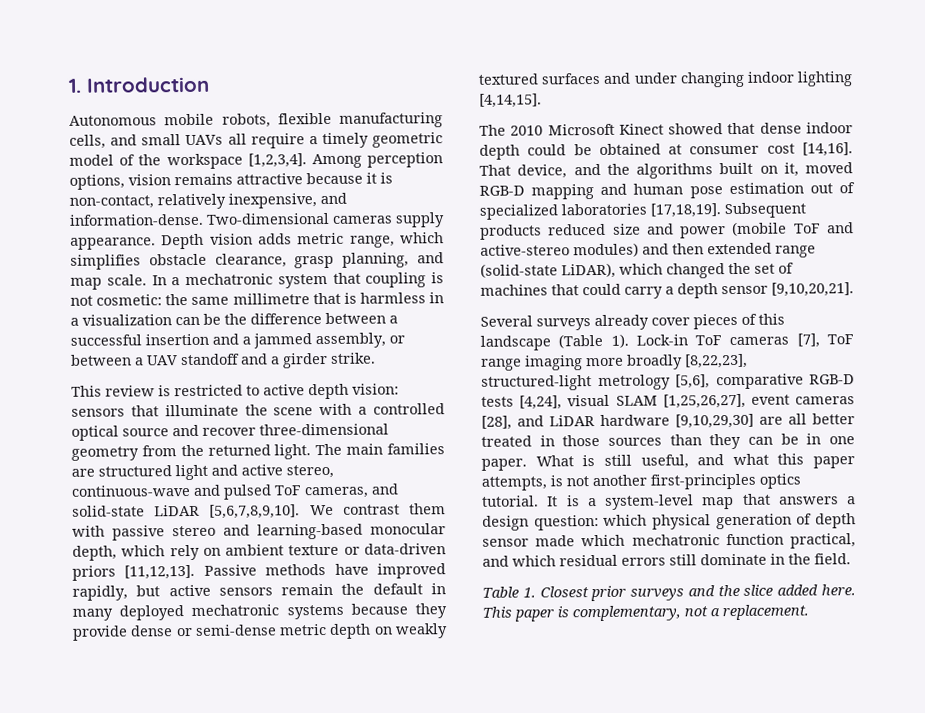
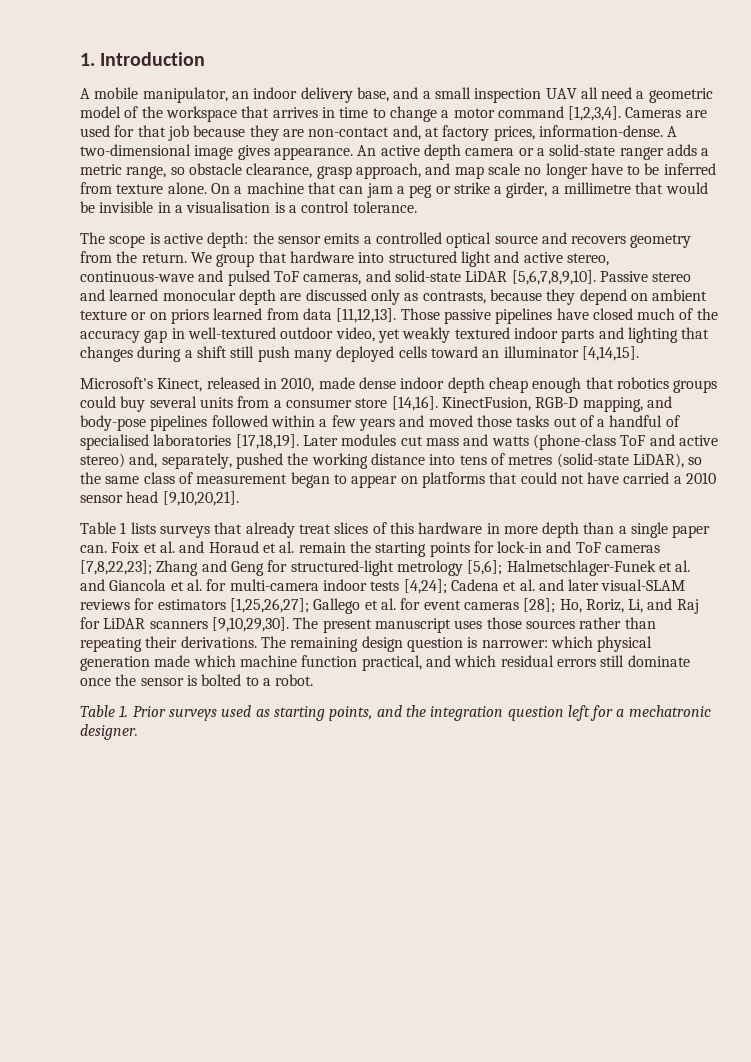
[69,112,443,128] [69,132,369,149] Autonomous mobile robots, flexible manufacturing cells, and small UAVs all require a timely -> [80,87,645,103] A mobile manipulator, an indoor delivery base, and a small inspection UAV all need a
[247,152,443,169] [69,172,393,190] [69,192,347,210] [69,212,445,228] [70,232,444,250] [70,254,141,270] [1,2,3,4]. Among perception options, vision remains attractive because it is non-contact, relatively inexpensive, and information-dense. Two-dimensional cameras supply appearance. Depth vision adds metric range, which simplifies -> [241,106,707,122] [80,125,678,141] [80,144,710,160] [80,164,185,179] that arrives in time to change a motor command [1,2,3,4]. Cameras are used for that job because they are non-contact and, at factory prices, information-dense. A two-dimensional image gives appearance. An active depth camera or a solid-state ranger adds a metric range, so
[342,252,410,268] planning, -> [355,163,421,179] approach,
[106,272,444,289] [70,292,444,306] [70,312,398,326] [70,332,405,349] [70,352,376,369] [71,383,399,400] [71,403,353,417] scale. In a mechatronic system that coupling is not cosmetic: the same millimetre that is harmless in a visualization can be the difference between a successful insertion and a jammed assembly, or between a UAV standoff and a girder strike. // This review is restricted to active depth vision: sensors that illuminate the scene with -> [487,163,716,179] [80,182,708,198] [80,201,417,213] [80,232,360,248] scale no longer have to be inferred from texture alone. On a machine that can jam a peg or strike a girder, a millimetre that would be invisible in a visualisation is a control tolerance. // The scope is active depth: the sensor emits
[202,423,389,436] recover three-dimensional -> [571,236,627,244] recovers
[207,443,445,460] [71,468,95,477] returned light. The main families are -> [141,251,385,267] return. We group that hardware into
[309,503,446,516] [72,523,446,541] [72,543,446,561] [72,563,446,581] [72,583,446,601] [72,603,447,621] [72,623,448,641] [478,71,853,88] [479,93,542,108] [479,122,853,136] [479,142,853,160] [479,162,853,179] [479,182,855,200] [479,202,806,220] [480,221,854,240] [480,242,816,258] [480,262,794,279] [480,282,854,299] [480,313,785,331] [480,333,854,351] [481,353,748,371] [481,373,855,391] [481,393,855,410] [481,413,855,430] [481,433,855,450] [481,453,855,471] [481,473,801,491] [482,493,856,510] [482,513,856,531] [482,538,529,547] We contrast them with passive stereo and learning-based monocular depth, which rely on ambient texture or data-driven priors [11,12,13]. Passive methods have improved rapidly, but active sensors remain the default in many deployed mechatronic systems because they provide dense or semi-dense metric depth on weakly textured surfaces and under changing indoor lighting [4,14,15]. // The 2010 Microsoft Kinect showed that dense indoor depth could be obtained at consumer cost [14,16]. That device, and the algorithms built on it, moved RGB-D mapping and human pose estimation out of specialized laboratories [17,18,19]. Subsequent products reduced size and power (mobile ToF and active-stereo modules) and then extended range (solid-state LiDAR), which changed the set of machines that could carry a depth sensor [9,10,20,21]. // Several surveys already cover pieces of this landscape (Table 1). Lock-in ToF cameras [7], ToF range imaging more broadly [8,22,23], structured-light metrology [5,6], comparative RGB-D tests [4,24], visual SLAM [1,25,26,27], event cameras [28], and LiDAR hardware [9,10,29,30] are all better treated in those sources than they can be in one paper. What is still useful, and what this paper attempts, is not another first-principles optics tutorial. It is a system-level map that answers a design question: which physical generation of depth sensor -> [599,271,692,282] [80,289,708,305] [80,308,718,324] [80,327,710,343] [80,346,639,362] [80,377,718,393] [80,396,672,412] [80,415,680,431] [80,434,718,450] [80,453,703,469] [80,472,717,488] [80,491,239,506] [80,522,711,538] [80,541,661,557] [80,560,691,576] [80,579,686,594] [80,598,699,614] [80,617,656,633] [80,636,653,652] [80,656,150,671] Passive stereo and learned monocular depth are discussed only as contrasts, because they depend on ambient texture or on priors learned from data [11,12,13]. Those passive pipelines have closed much of the accuracy gap in well-textured outdoor video, yet weakly textured indoor parts and lighting that changes during a shift still push many deployed cells toward an illuminator [4,14,15]. // Microsoft's Kinect, released in 2010, made dense indoor depth cheap enough that robotics groups could buy several units from a consumer store [14,16]. KinectFusion, RGB-D mapping, and body-pose pipelines followed within a few years and moved those tasks out of a handful of specialised laboratories [17,18,19]. Later modules cut mass and watts (phone-class ToF and active stereo) and, separately, pushed the working distance into tens of metres (solid-state LiDAR), so the same class of measurement began to appear on platforms that could not have carried a 2010 sensor head [9,10,20,21]. // Table 1 lists surveys that already treat slices of this hardware in more depth than a single paper can. Foix et al. and Horaud et al. remain the starting points for lock-in and ToF cameras [7,8,22,23]; Zhang and Geng for structured-light metrology [5,6]; Halmetschlager-Funek et al. and Giancola et al. for multi-camera indoor tests [4,24]; Cadena et al. and later visual-SLAM reviews for estimators [1,25,26,27]; Gallego et al. for event cameras [28]; Ho, Roriz, Li, and Raj for LiDAR scanners [9,10,29,30]. The present manuscript uses those sources rather than repeating their derivations. The remaining design question is narrower: which physical generation
[631,534,720,546] mechatronic -> [239,655,297,667] machine
[770,553,851,565] [482,584,856,602] [482,604,809,622] in the field. // Table 1. Closest prior surveys and the slice added here. This paper is complementary, not a replacement. -> [80,674,314,686] [80,705,711,721] [80,724,138,740] once the sensor is bolted to a robot. // Table 1. Prior surveys used as starting points, and the integration question left for a mechatronic designer.

